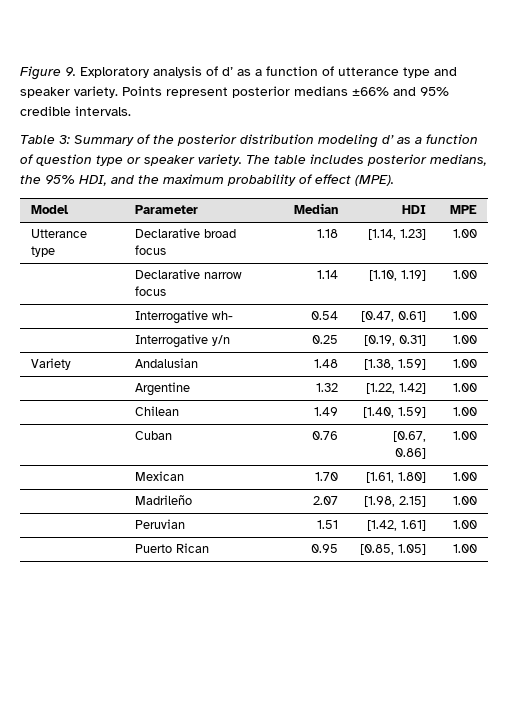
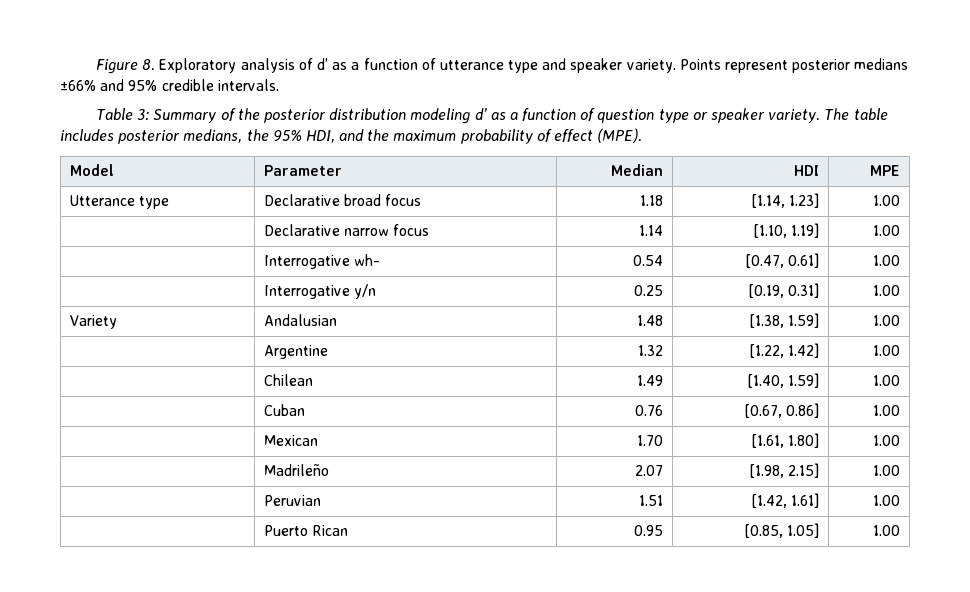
[65,67,76,76] 9. -> [142,59,156,71] 8.

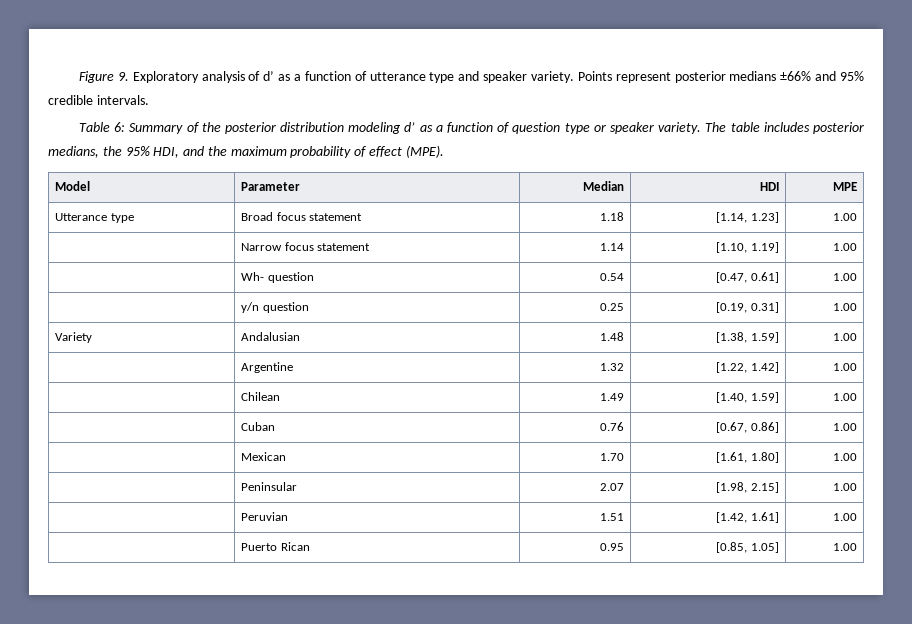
[142,59,156,71] 8. -> [117,72,129,81] 9.
[137,109,150,121] 3: -> [114,122,126,132] 6:
[263,194,422,206] Declarative broad focus -> [241,212,363,221] Broad focus statement
[263,224,430,236] Declarative narrow focus -> [241,242,371,251] Narrow focus statement
[263,254,380,269] Interrogative wh- -> [241,272,314,283] Wh- question
[263,285,350,299] Interrogative -> (857, 277) none
(376, 291) none -> [262,302,309,313] question
[263,464,329,476] Madrileño -> [241,482,298,491] Peninsular

